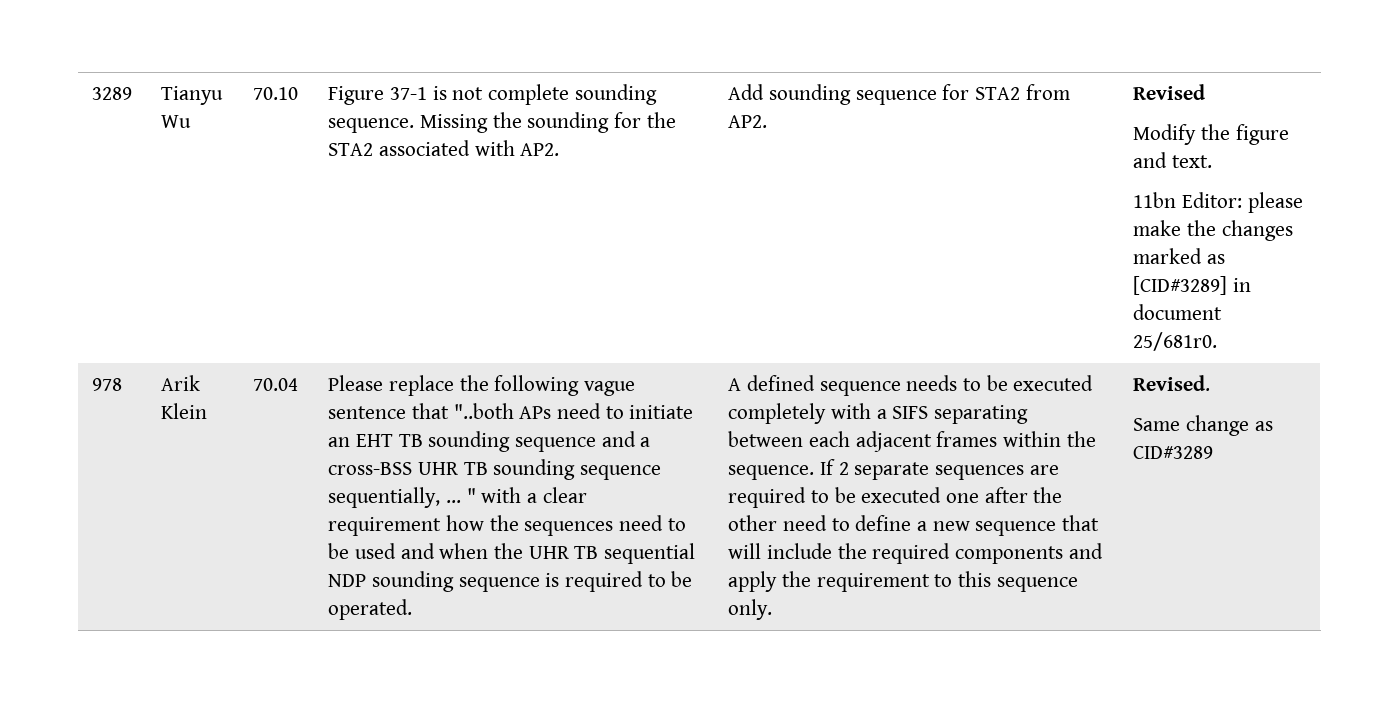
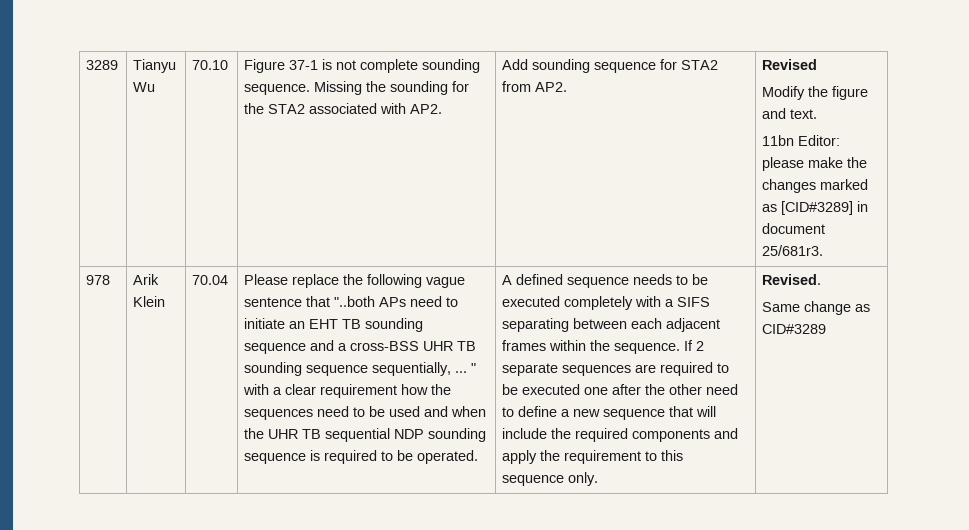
[1133,332,1218,351] 25/681r0. -> [762,245,824,256] 25/681r3.

